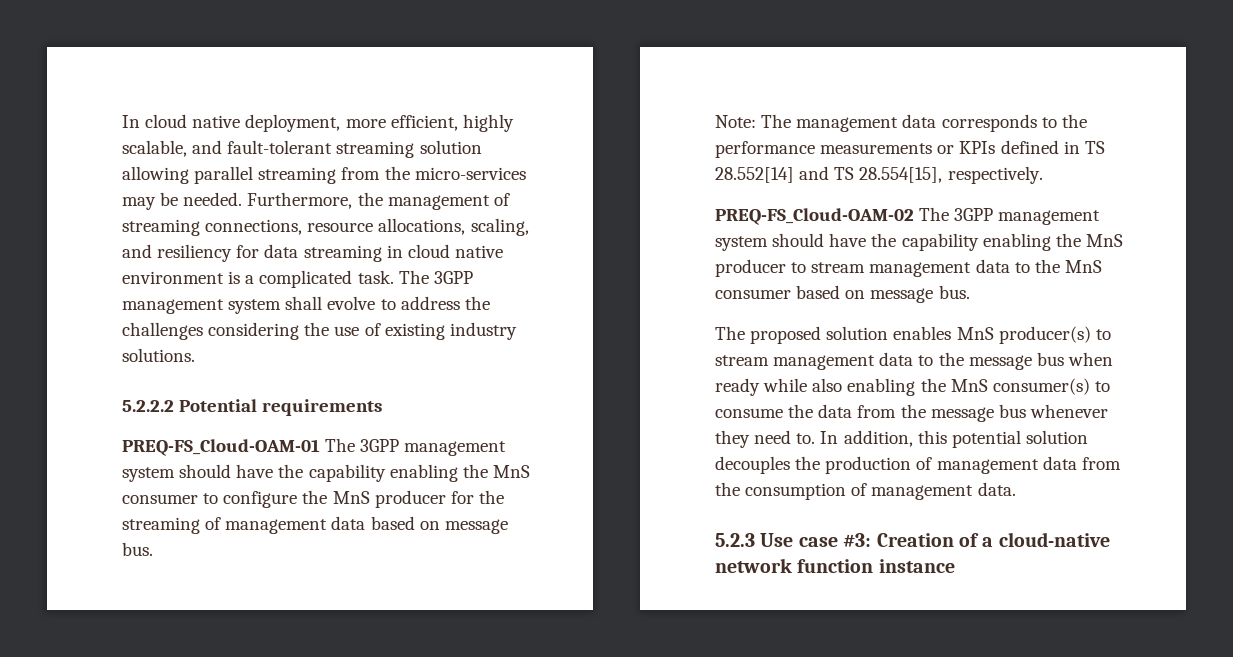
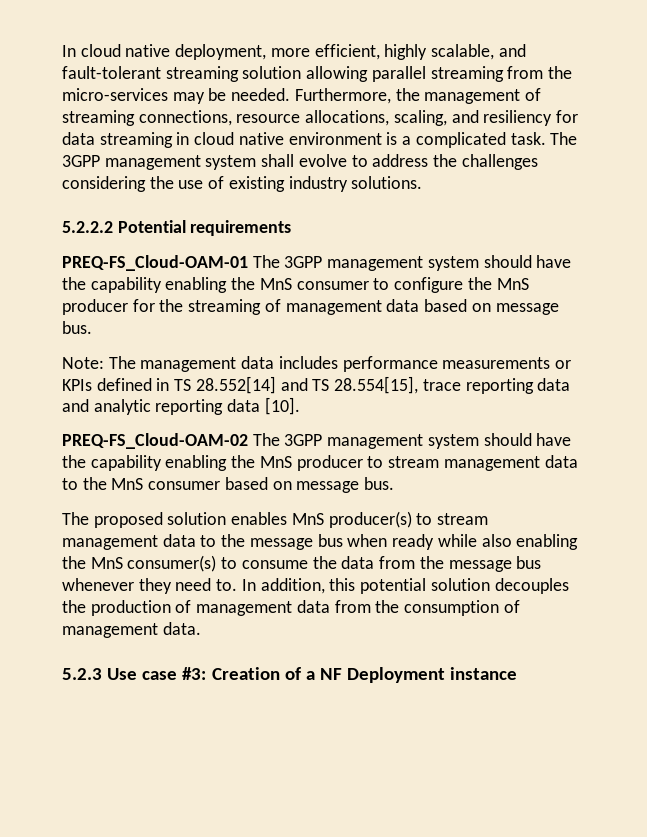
[941,114,1087,132] corresponds to the -> [278,356,338,369] includes
[947,166,1043,184] respectively. -> [422,378,571,394] [62,397,300,415] trace reporting data and analytic reporting data [10].
[998,532,1110,547] [715,558,874,573] cloud-native network function -> [319,667,446,683] NF Deployment

